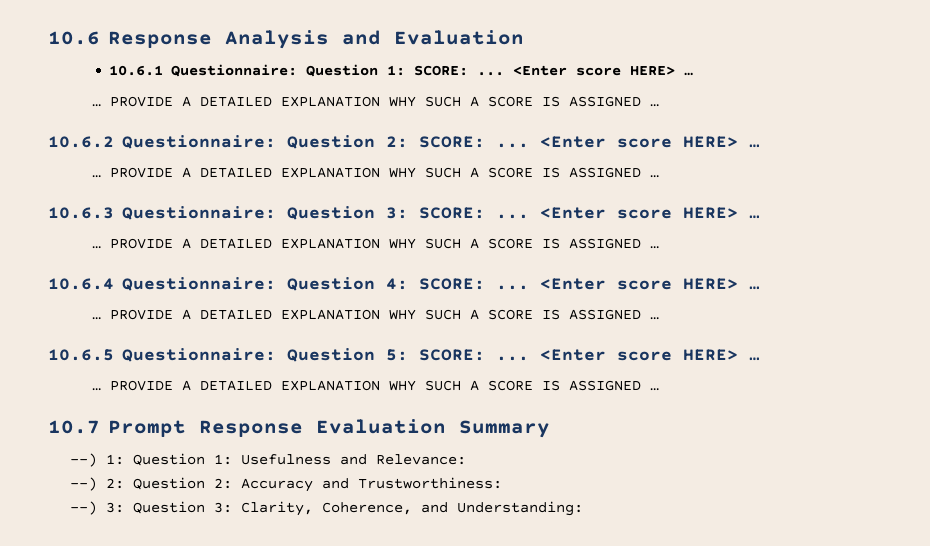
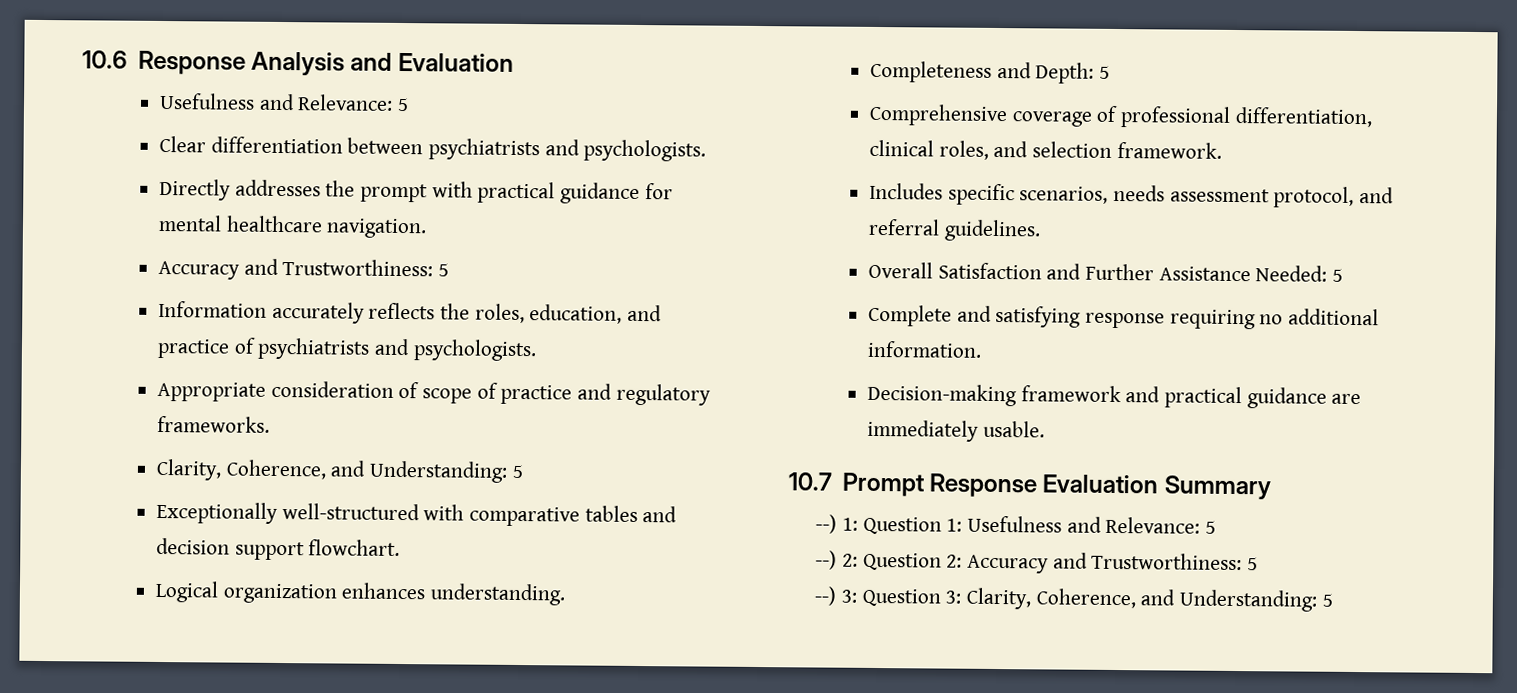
[109,64,694,77] [92,96,660,107] [48,135,760,149] [92,167,660,178] [48,206,760,220] [92,238,660,249] [48,277,760,291] [92,309,660,320] [48,348,760,362] [92,380,660,391] 10.6.1 Questionnaire: Question 1: SCORE: ... <Enter score HERE> … // … PROVIDE A DETAILED EXPLANATION WHY SUCH A SCORE IS ASSIGNED … // 10.6.2 Questionnaire: Question 2: SCORE: ... <Enter score HERE> … // … PROVIDE A DETAILED EXPLANATION WHY SUCH A SCORE IS ASSIGNED … // 10.6.3 Questionnaire: Question 3: SCORE: ... <Enter score HERE> … // … PROVIDE A DETAILED EXPLANATION WHY SUCH A SCORE IS ASSIGNED … // 10.6.4 Questionnaire: Question 4: SCORE: ... <Enter score HERE> … // … PROVIDE A DETAILED EXPLANATION WHY SUCH A SCORE IS ASSIGNED … // 10.6.5 Questionnaire: Question 5: SCORE: ... <Enter score HERE> … // … PROVIDE A DETAILED EXPLANATION WHY SUCH A SCORE IS ASSIGNED … -> [158,92,409,112] [158,135,707,162] [158,178,673,204] [157,214,428,239] [157,258,449,280] [157,300,662,324] [156,337,537,362] [156,380,711,406] [156,415,270,433] [155,458,523,483] [155,501,678,527] [155,537,401,561] [154,580,566,606] [869,60,1110,84] [868,103,1373,128] [868,139,1222,160] [868,182,1394,208] [867,218,1041,242] [867,261,1343,282] [867,304,1379,330] [866,340,982,358] [866,383,1362,409] [866,419,1045,442] Usefulness and Relevance: 5 // Clear differentiation between psychiatrists and psychologists. // Directly addresses the prompt with practical guidance for mental healthcare navigation. // Accuracy and Trustworthiness: 5 // Information accurately reflects the roles, education, and practice of psychiatrists and psychologists. // Appropriate consideration of scope of practice and regulatory frameworks. // Clarity, Coherence, and Understanding: 5 // Exceptionally well-structured with comparative tables and decision support flowchart. // Logical organization enhances understanding. // Completeness and Depth: 5 // Comprehensive coverage of professional differentiation, clinical roles, and selection framework. // Includes specific scenarios, needs assessment protocol, and referral guidelines. // Overall Satisfaction and Further Assistance Needed: 5 // Complete and satisfying response requiring no additional information. // Decision-making framework and practical guidance are immediately usable.
(467, 459) none -> [1205,520,1217,534] 5
(503, 483) none -> [1247,557,1259,571] 5
(584, 508) none -> [1321,593,1333,607] 5

